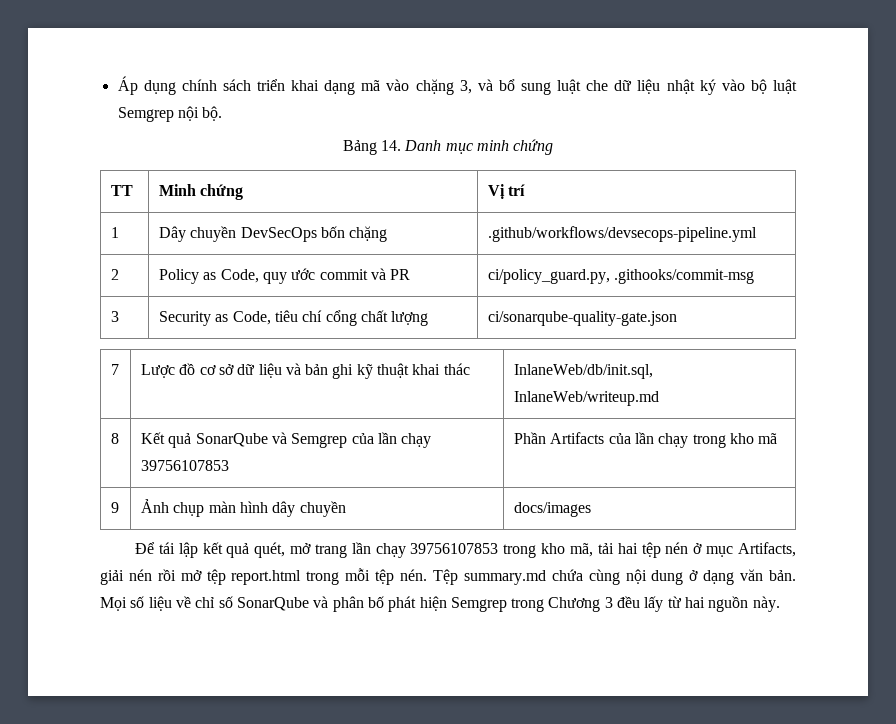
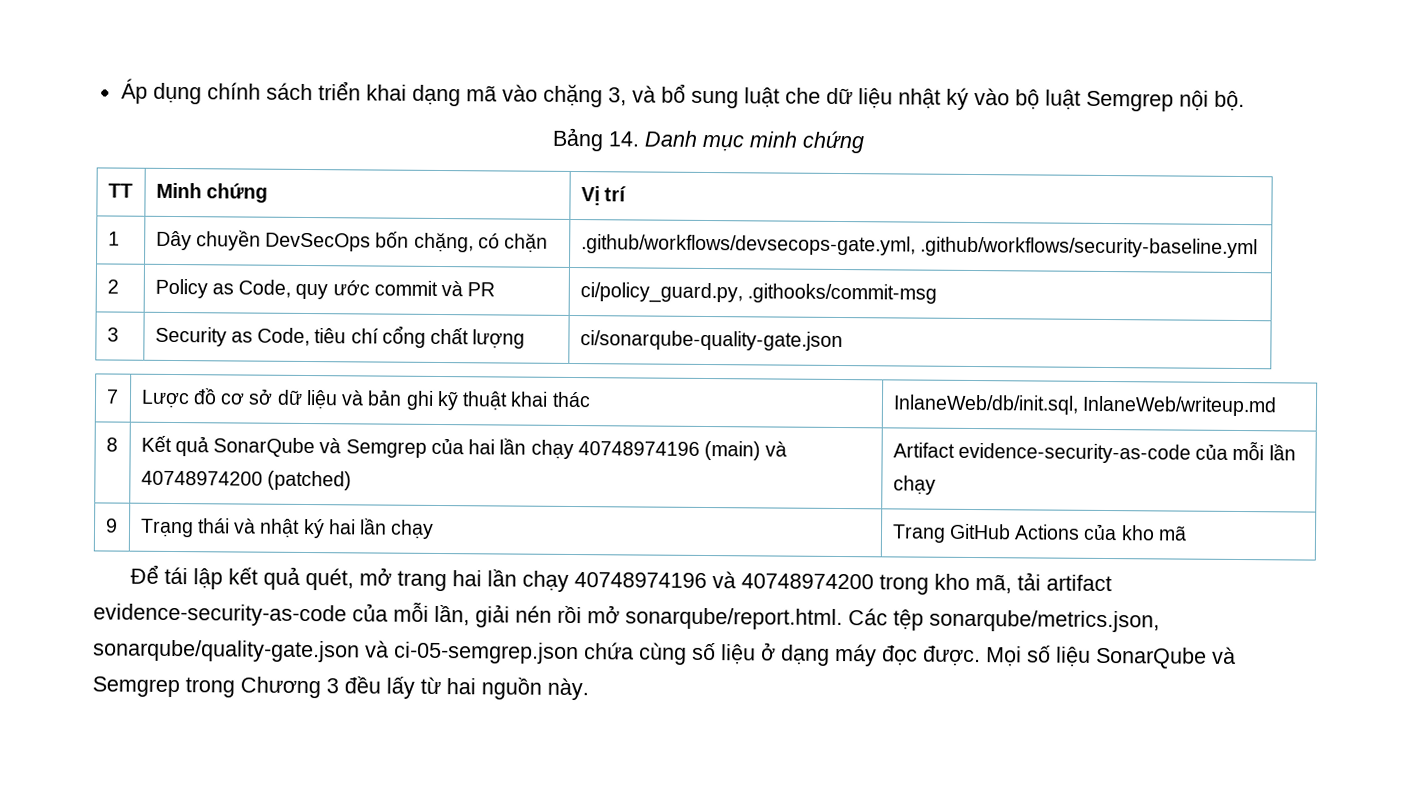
[349,226,388,242] [487,226,757,242] chặng | .github/workflows/devsecops-pipeline.yml -> [413,232,549,253] [580,234,1258,259] chặng, có chặn | .github/workflows/devsecops-gate.yml, .github/workflows/security-baseline.yml
[377,432,432,448] [140,460,229,471] [513,432,778,448] [110,502,119,513] [140,499,346,517] [513,502,591,517] lần chạy 39756107853 | Phần Artifacts của lần chạy trong kho mã // 9 | Ảnh chụp màn hình dây chuyền | docs/images -> [468,438,788,461] [140,470,352,491] [892,441,1296,464] [892,475,936,495] [104,518,118,533] [139,518,435,539] [891,523,1187,543] hai lần chạy 40748974196 (main) và 40748974200 (patched) | Artifact evidence-security-as-code của mỗi lần chạy // 9 | Trạng thái và nhật ký hai lần chạy | Trang GitHub Actions của kho mã
[351,542,499,558] lần chạy 39756107853 -> [452,569,875,592] hai lần chạy 40748974196 và 40748974200
[617,542,796,558] [100,568,797,585] [100,596,447,612] hai tệp nén ở mục Artifacts, giải nén rồi mở tệp report.html trong mỗi tệp nén. Tệp summary.md chứa cùng nội dung ở dạng văn bản. Mọi số liệu về chỉ số SonarQube và phân bố phát hiện -> [1046,574,1113,592] [93,602,1160,633] [93,639,1236,669] artifact evidence-security-as-code của mỗi lần, giải nén rồi mở sonarqube/report.html. Các tệp sonarqube/metrics.json, sonarqube/quality-gate.json và ci-05-semgrep.json chứa cùng số liệu ở dạng máy đọc được. Mọi số liệu SonarQube và

